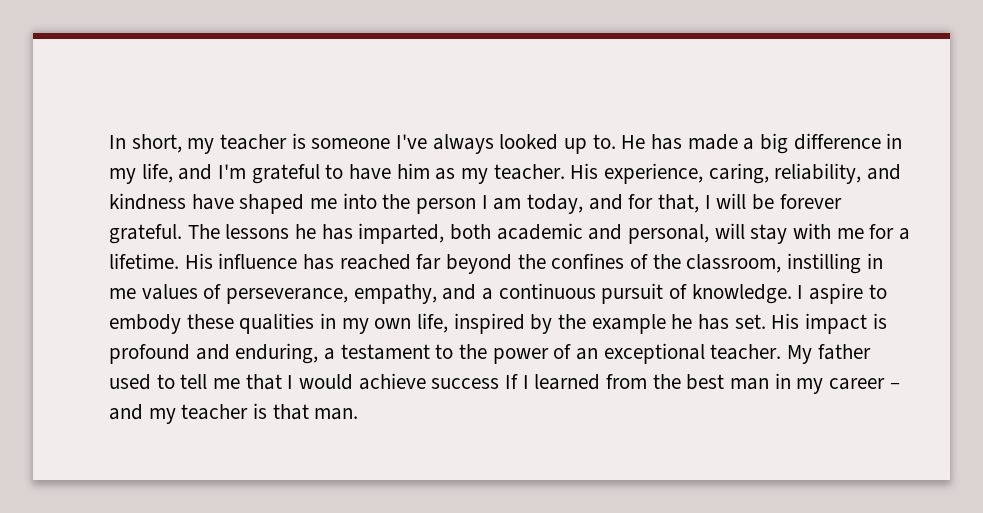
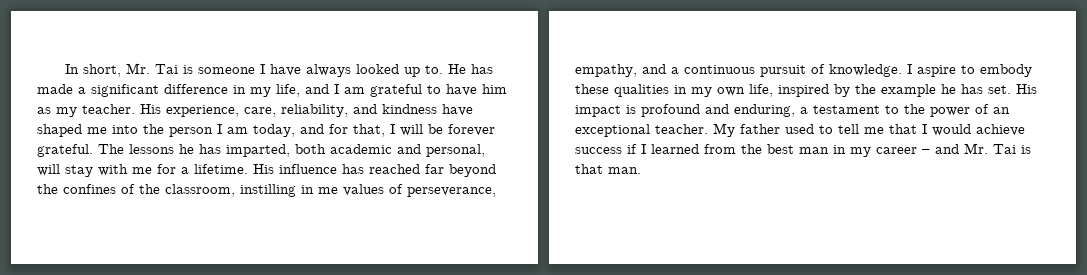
[187,133,428,154] my teacher is someone I've -> [126,63,302,76] Mr. Tai is someone I have
[760,133,789,154] big -> [91,84,159,97] significant
[218,164,247,179] I'm -> [334,84,365,94] I am
[708,163,769,184] caring, -> [244,107,276,117] care,
[505,374,519,389] If -> [627,144,637,154] if
[148,404,249,424] my teacher -> [964,143,1016,154] Mr. Tai

